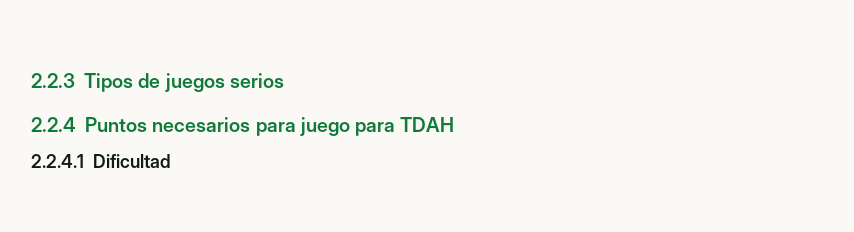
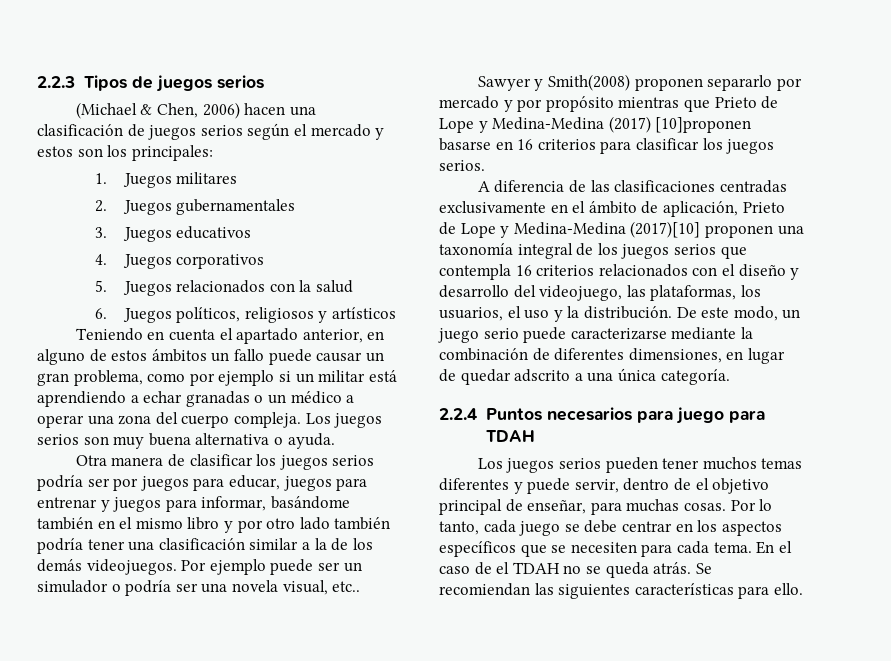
(284, 80) none -> [75,102,316,119] [37,123,385,140] [37,145,213,161] [95,172,238,188] [95,199,296,215] [95,226,252,242] [95,254,265,269] [95,280,354,296] [95,307,397,323] [75,328,385,344] [37,349,384,365] [37,370,397,386] [37,391,355,407] [37,412,383,428] [37,433,335,449] [75,454,375,470] [37,475,368,491] [37,496,350,512] [37,517,391,533] [37,538,373,554] [37,559,362,575] [37,580,361,596] [477,74,802,91] [439,96,779,112] [439,116,752,133] [439,138,775,154] [439,160,485,171] [477,180,787,193] [439,201,785,217] [439,221,804,238] [439,243,747,259] [439,264,800,280] [439,285,761,301] [439,306,801,322] [438,327,753,343] [439,348,785,364] [439,368,730,385] // (Michael & Chen, 2006) hacen una clasificación de juegos serios según el mercado y estos son los principales: // 1. Juegos militares // 2. Juegos gubernamentales // 3. Juegos educativos // 4. Juegos corporativos // 5. Juegos relacionados con la salud // 6. Juegos políticos, religiosos y artísticos // Teniendo en cuenta el apartado anterior, en alguno de estos ámbitos un fallo puede causar un gran problema, como por ejemplo si un militar está aprendiendo a echar granadas o un médico a operar una zona del cuerpo compleja. Los juegos serios son muy buena alternativa o ayuda. // Otra manera de clasificar los juegos serios podría ser por juegos para educar, juegos para entrenar y juegos para informar, basándome también en el mismo libro y por otro lado también podría tener una clasificación similar a la de los demás videojuegos. Por ejemplo puede ser un simulador o podría ser una novela visual, etc.. // Sawyer y Smith(2008) proponen separarlo por mercado y por propósito mientras que Prieto de Lope y Medina-Medina (2017) [10]proponen basarse en 16 criterios para clasificar los juegos serios. // A diferencia de las clasificaciones centradas exclusivamente en el ámbito de aplicación, Prieto de Lope y Medina-Medina (2017)[10] proponen una taxonomía integral de los juegos serios que contempla 16 criterios relacionados con el diseño y desarrollo del videojuego, las plataformas, los usuarios, el uso y la distribución. De este modo, un juego serio puede caracterizarse mediante la combinación de diferentes dimensiones, en lugar de quedar adscrito a una única categoría.
[31,154,171,168] 2.2.4.1 Dificultad -> [477,457,803,473] [439,478,770,494] [439,499,773,515] [439,520,782,536] [439,541,792,557] [439,562,712,578] [439,583,803,599] Los juegos serios pueden tener muchos temas diferentes y puede servir, dentro de el objetivo principal de enseñar, para muchas cosas. Por lo tanto, cada juego se debe centrar en los aspectos específicos que se necesiten para cada tema. En el caso de el TDAH no se queda atrás. Se recomiendan las siguientes características para ello.

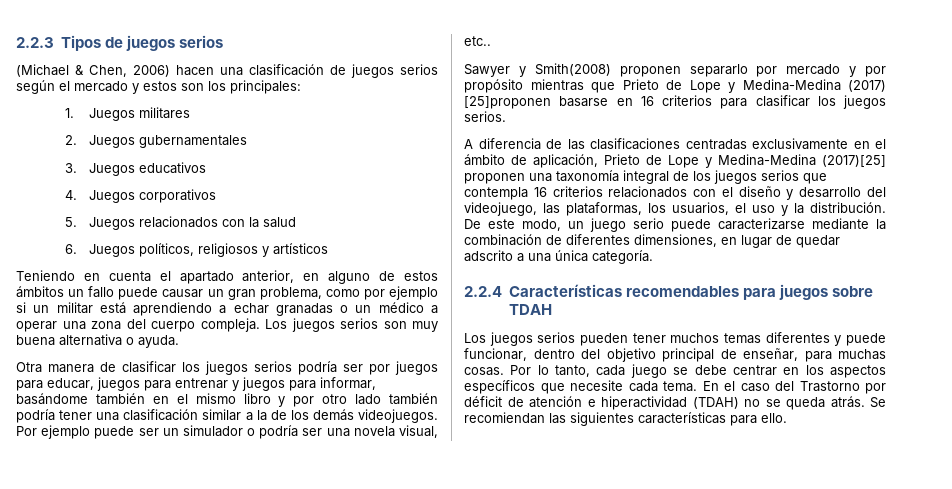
[655,117,752,133] [10]proponen -> [464,96,551,109] [25]proponen
[630,221,701,238] (2017)[10] -> [822,155,886,167] (2017)[25]
[485,407,765,424] Puntos necesarios para juego para -> [508,284,873,300] Características recomendables para juegos sobre
[574,478,709,493] servir, dentro de el -> [464,348,600,361] funcionar, dentro del
[551,542,673,557] se necesiten para -> [570,380,623,391] necesite
[474,562,560,575] de el TDAH -> [775,381,886,394] [464,396,739,410] del Trastorno por déficit de atención e hiperactividad (TDAH)

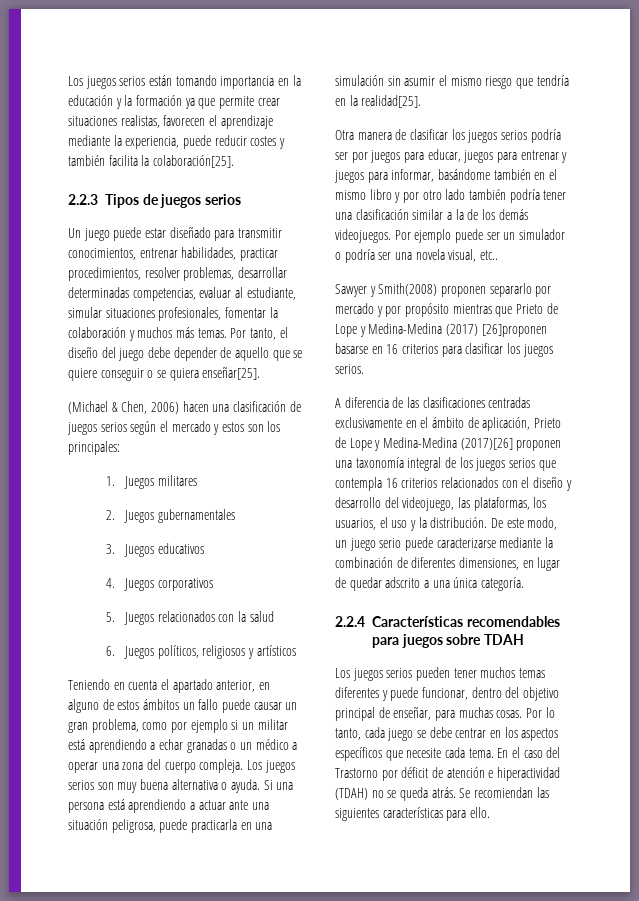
(16, 42) none -> [68,75,301,89] [68,95,280,109] [68,115,273,129] [68,135,285,149] [68,155,234,168] Los juegos serios están tomando importancia en la educación y la formación ya que permite crear situaciones realistas, favorecen el aprendizaje mediante la experiencia, puede reducir costes y también facilita la colaboración[25]. //
(223, 41) none -> [68,226,282,241] [68,247,278,261] [68,267,287,281] [68,287,296,301] [68,307,278,321] [68,327,288,341] [68,346,303,361] [68,366,261,381] // Un juego puede estar diseñado para transmitir conocimientos, entrenar habilidades, practicar procedimientos, resolver problemas, desarrollar determinadas competencias, evaluar al estudiante, simular situaciones profesionales, fomentar la colaboración y muchos más temas. Por tanto, el diseño del juego debe depender de aquello que se quiere conseguir o se quiera enseñar[25].
(179, 341) none -> [263,780,294,790] [68,799,269,813] [68,819,273,833] [335,75,569,89] [335,95,422,108] Si una persona está aprendiendo a actuar ante una situación peligrosa, puede practicarla en una simulación sin asumir el mismo riesgo que tendría en la realidad[25].
[464,96,551,109] [25]proponen -> [481,324,547,337] [26]proponen
[822,155,886,167] (2017)[25] -> [460,438,513,450] (2017)[26]

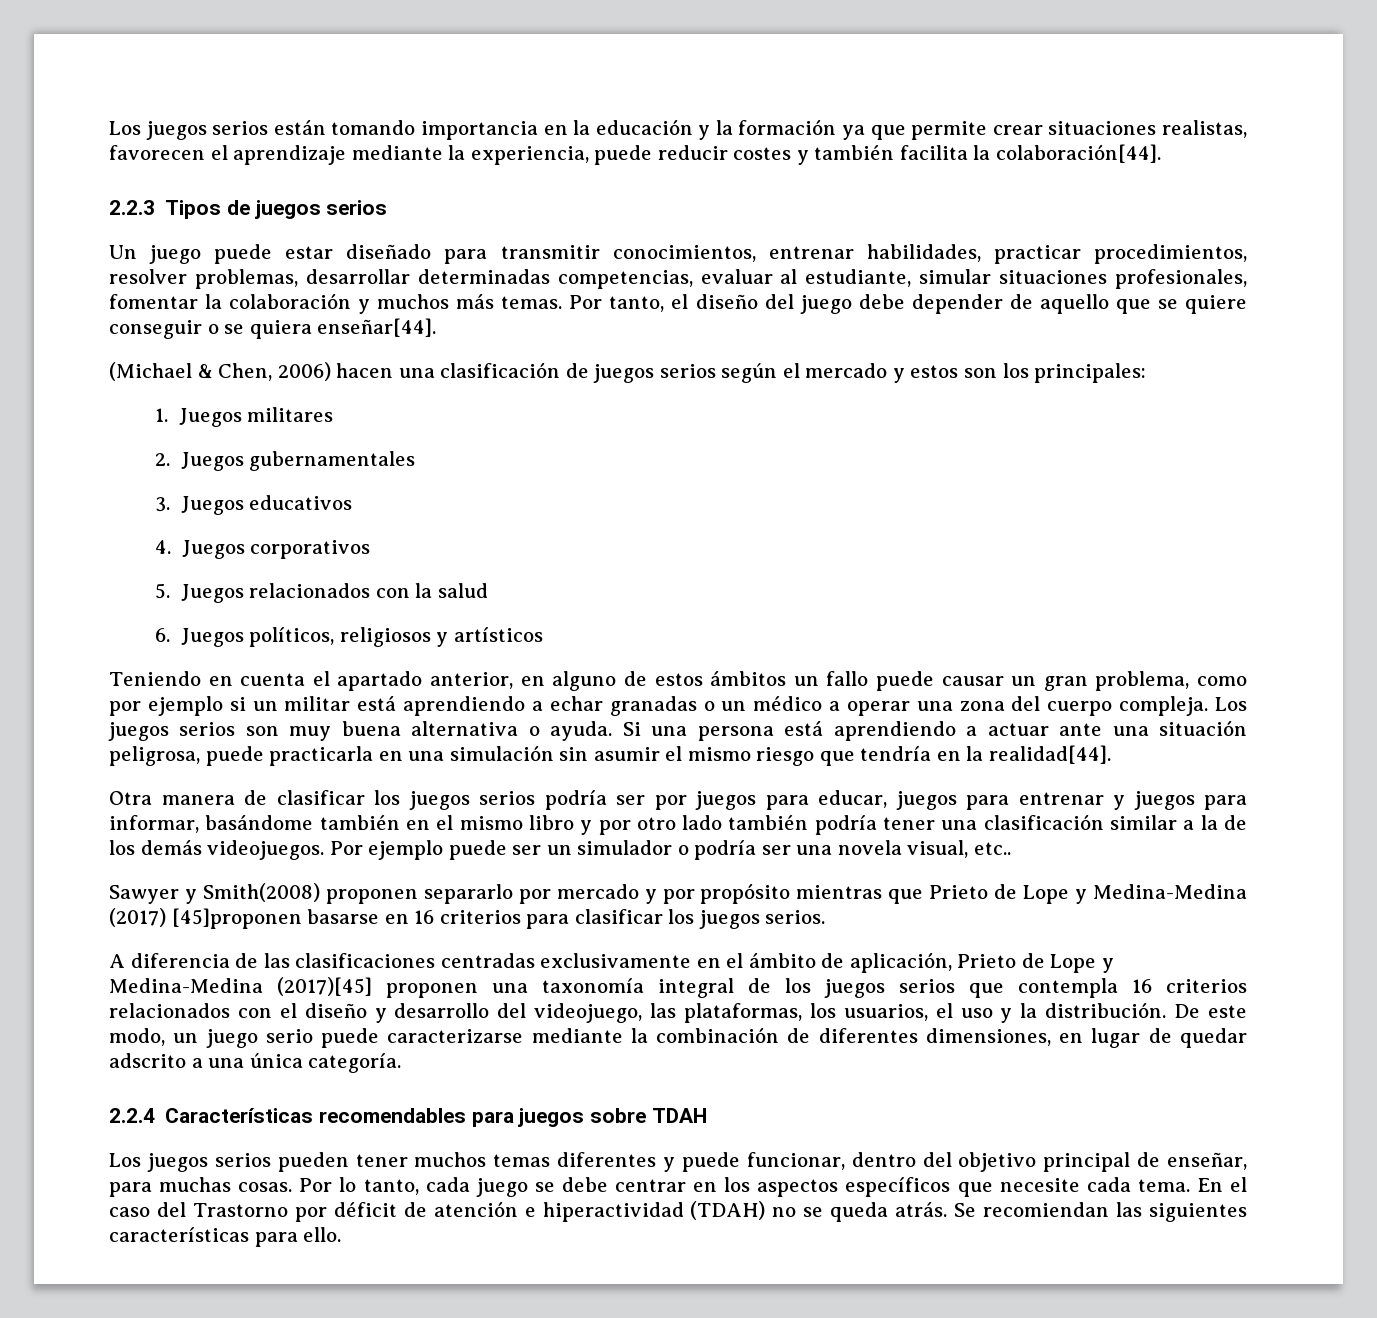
[152,155,234,168] colaboración[25]. -> [995,144,1161,163] colaboración[44].
[202,366,261,380] enseñar[25]. -> [317,318,437,337] enseñar[44].
[361,95,422,108] realidad[25]. -> [989,745,1112,764] realidad[44].
[481,324,547,337] [26]proponen -> [171,908,302,929] [45]proponen
[460,438,513,450] (2017)[26] -> [277,977,372,996] (2017)[45]

